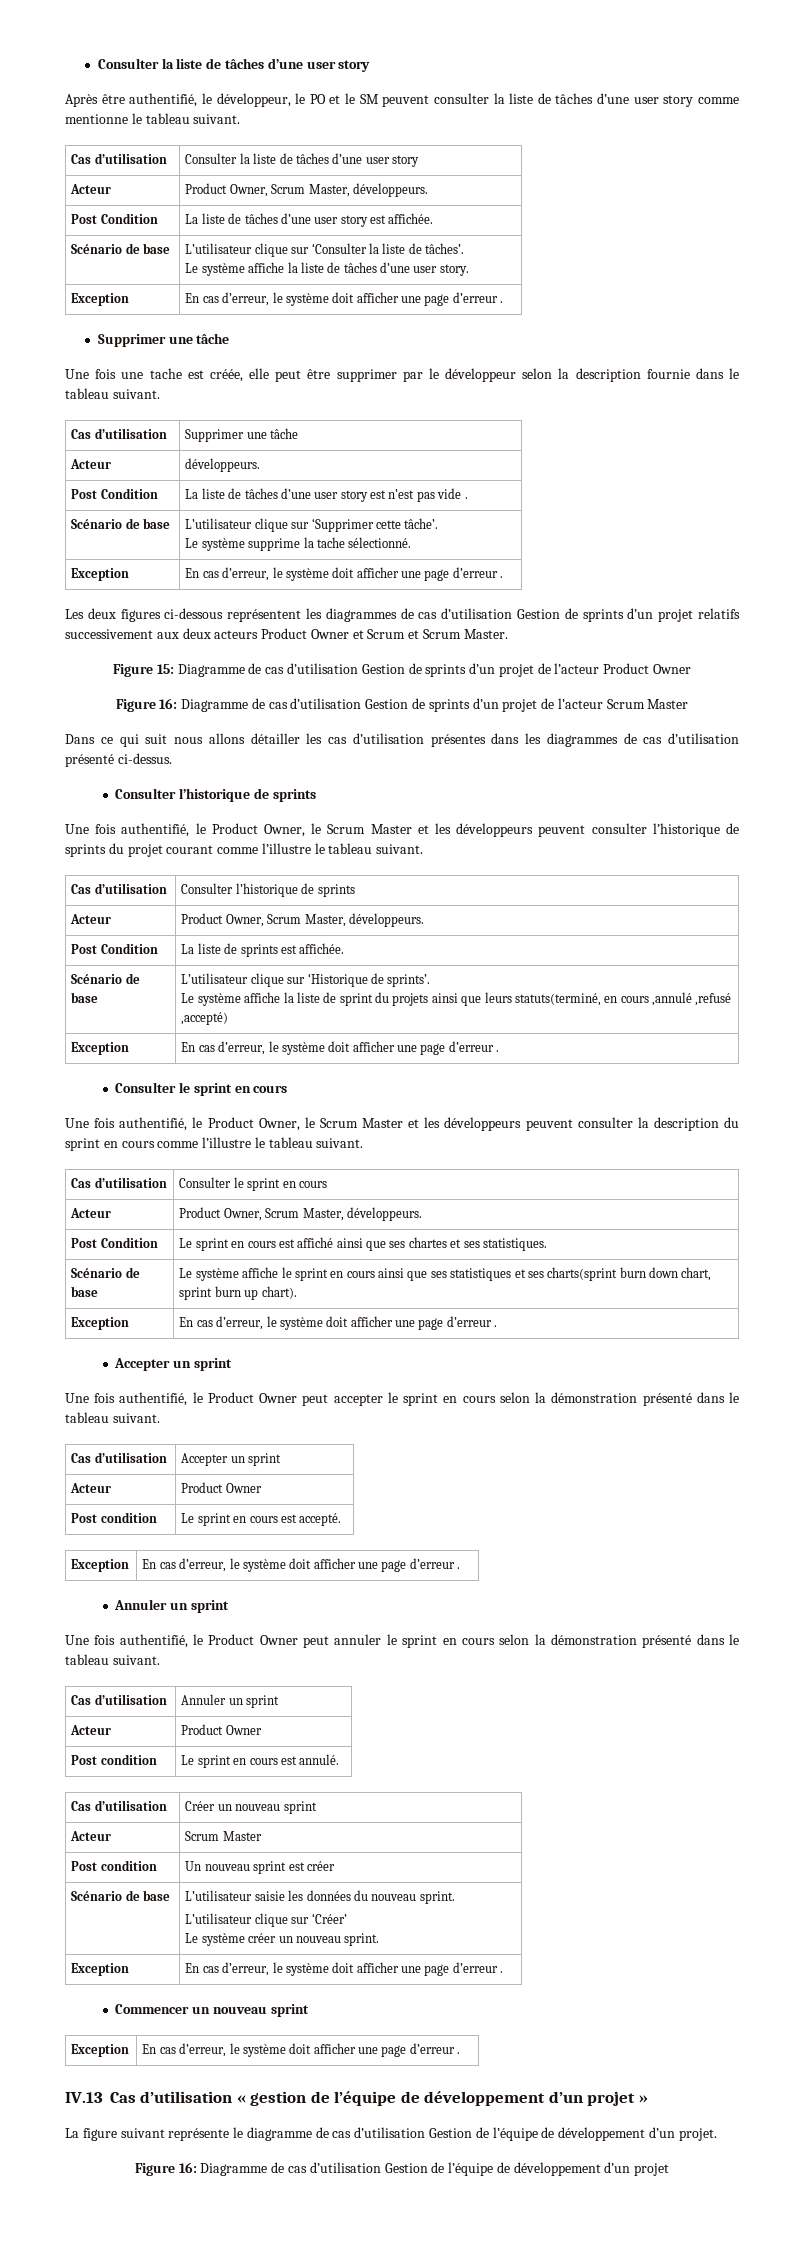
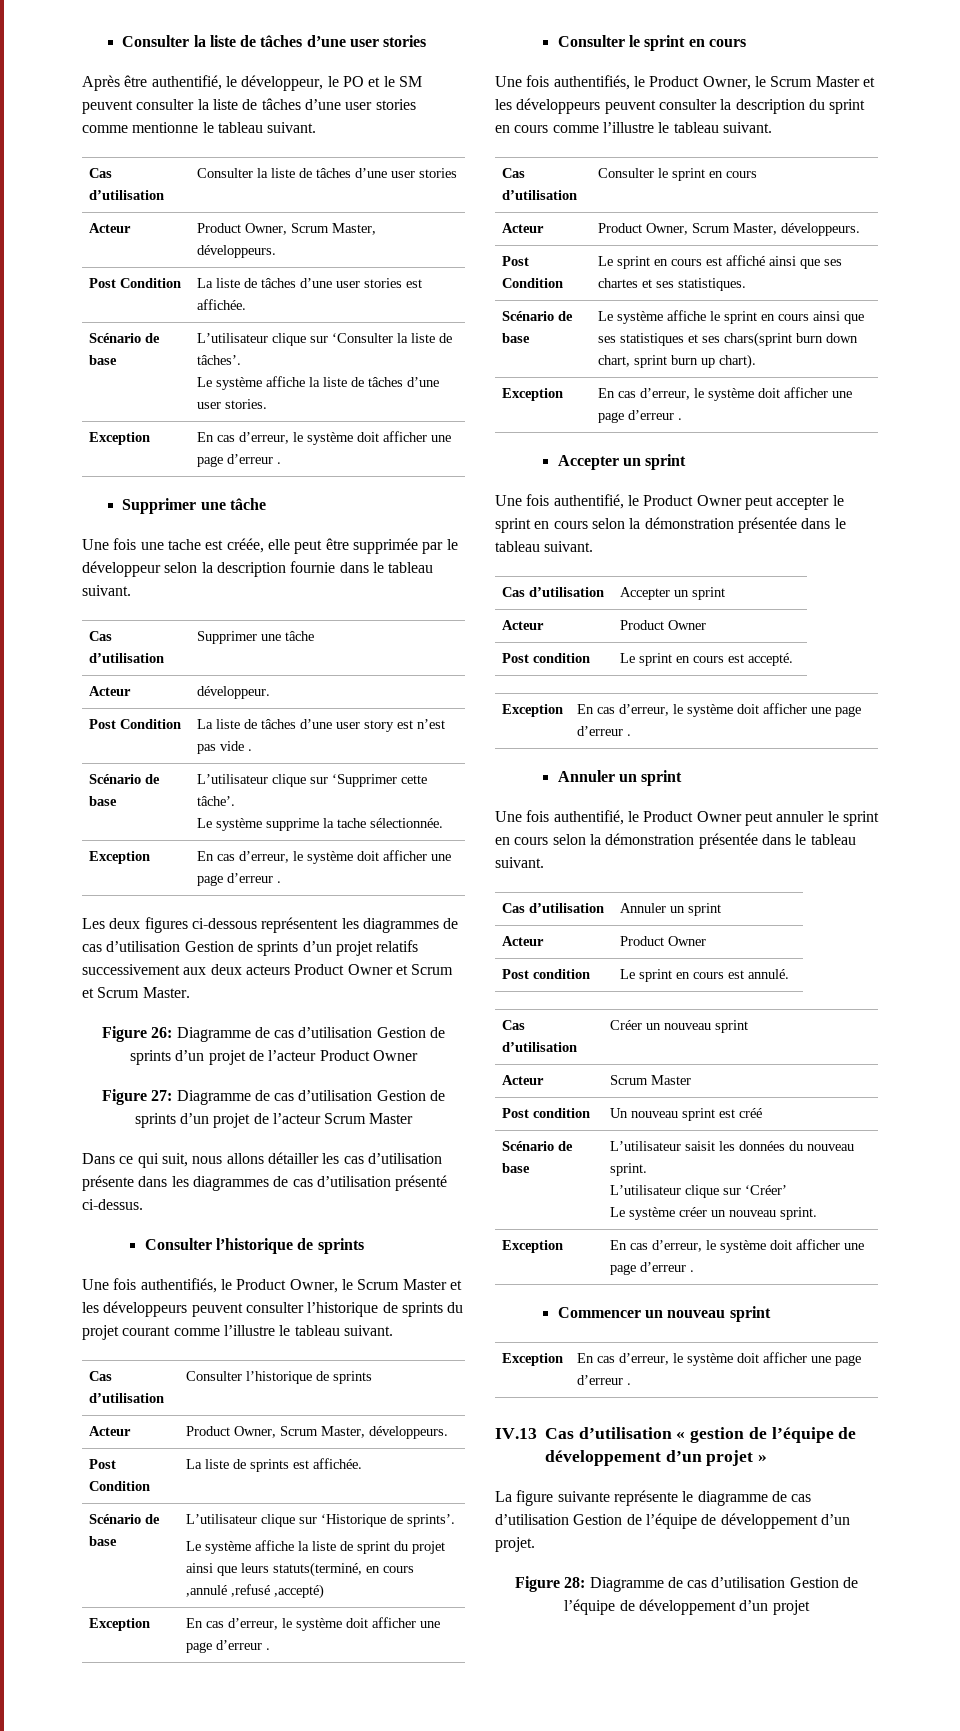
[97,58,371,72] Consulter la liste de tâches d’une user story -> [122,35,427,47] Consulter la liste de tâches d’une user stories
[663,95,694,107] story -> [375,99,416,110] stories
[392,155,420,167] story -> [418,168,457,178] stories
[340,215,368,227] story -> [363,278,402,288] stories
[439,264,469,276] story. -> [224,399,267,409] stories.
[336,369,397,382] supprimer -> [352,538,418,554] supprimée
[185,458,261,472] développeurs. -> [196,686,270,699] développeur.
[348,537,412,548] sélectionné. -> [369,818,443,828] sélectionnée.
[156,664,174,674] 15: -> [151,1027,173,1038] 26:
[159,698,178,709] 16: -> [151,1090,173,1101] 27:
[145,734,168,744] suit -> [161,1153,188,1167] suit,
[430,734,486,747] présentes -> [82,1175,134,1191] présente
[121,823,190,837] authentifié, -> [140,1278,217,1293] authentifiés,
[392,993,429,1006] projets -> [411,1541,445,1554] projet
[119,1117,188,1131] authentifié, -> [553,75,630,90] authentifiés,
[547,1267,618,1281] charts(sprint -> [723,332,792,347] chars(sprint
[642,1393,692,1406] présenté -> [737,517,797,533] présentée
[642,1635,692,1648] présenté -> [698,833,758,849] présentée
[306,1861,335,1871] [71,1890,171,1901] [185,1890,285,1901] créer // Scénario de base | L’utilisateur saisie -> [738,1108,762,1118] [501,1141,573,1151] [501,1163,530,1173] [609,1141,715,1151] créé // Scénario de base | L’utilisateur saisit
[120,2128,165,2138] suivant -> [557,1491,610,1502] suivante
[178,2162,197,2173] 16: -> [564,1577,586,1588] 28:

